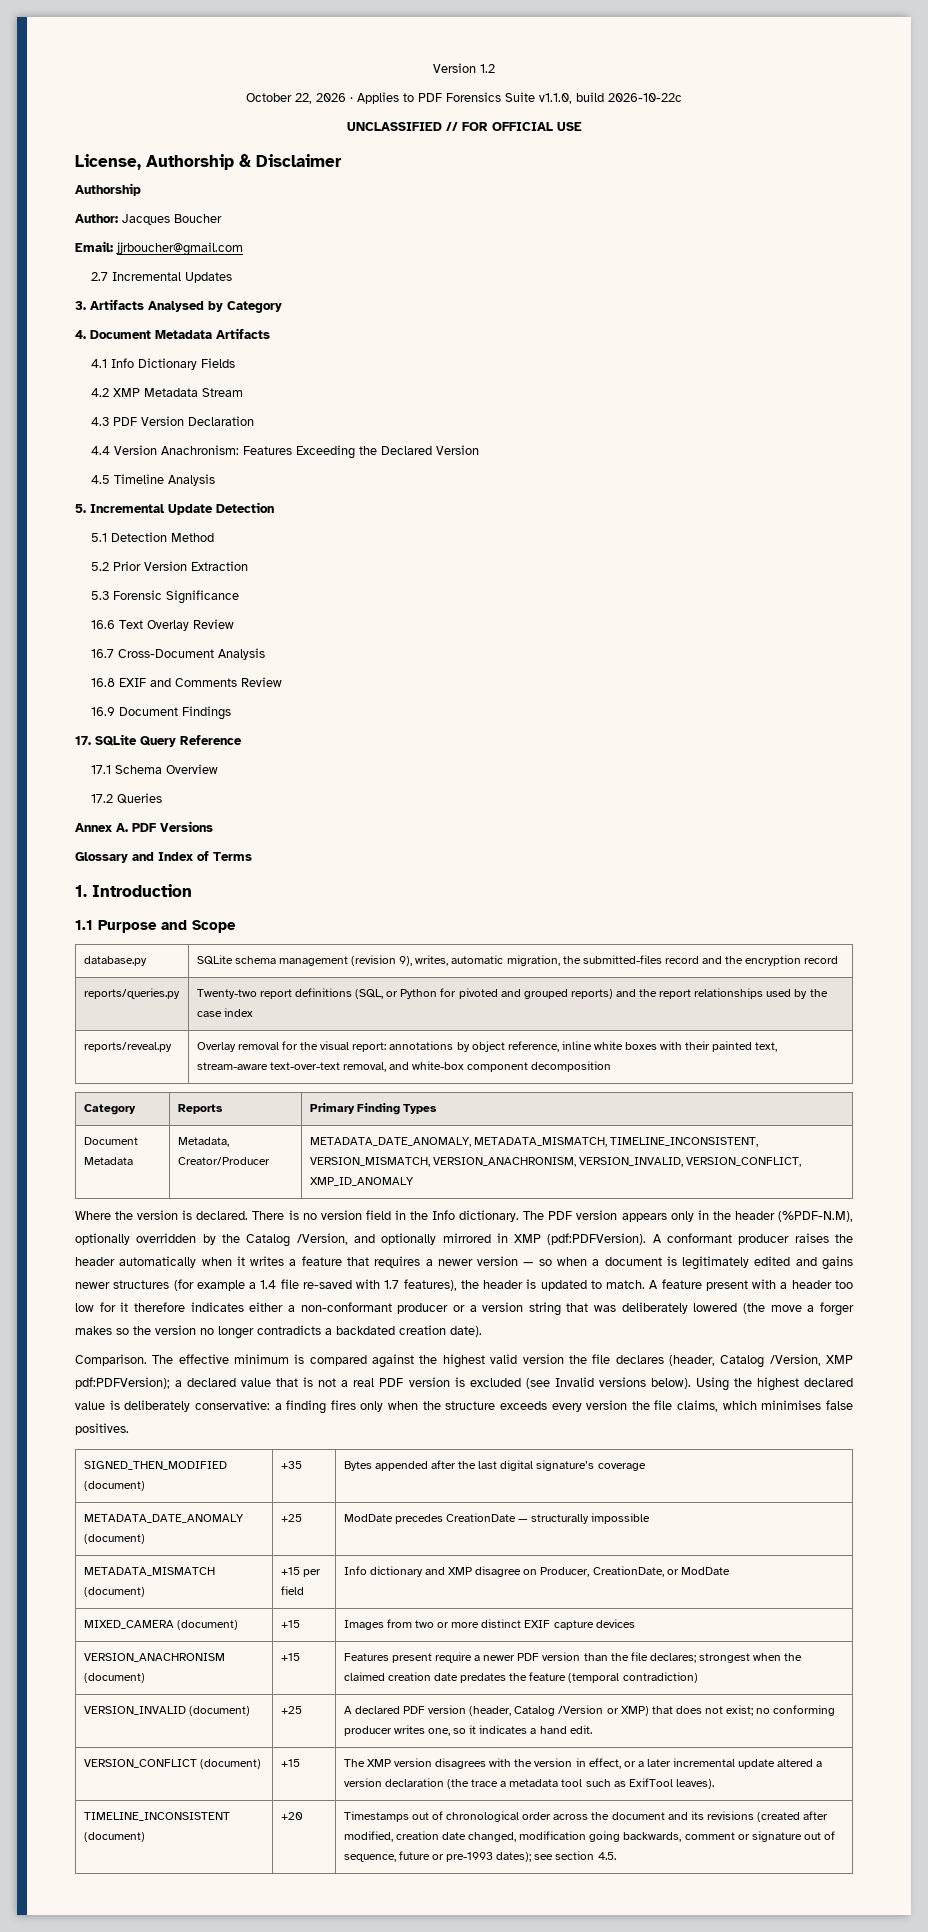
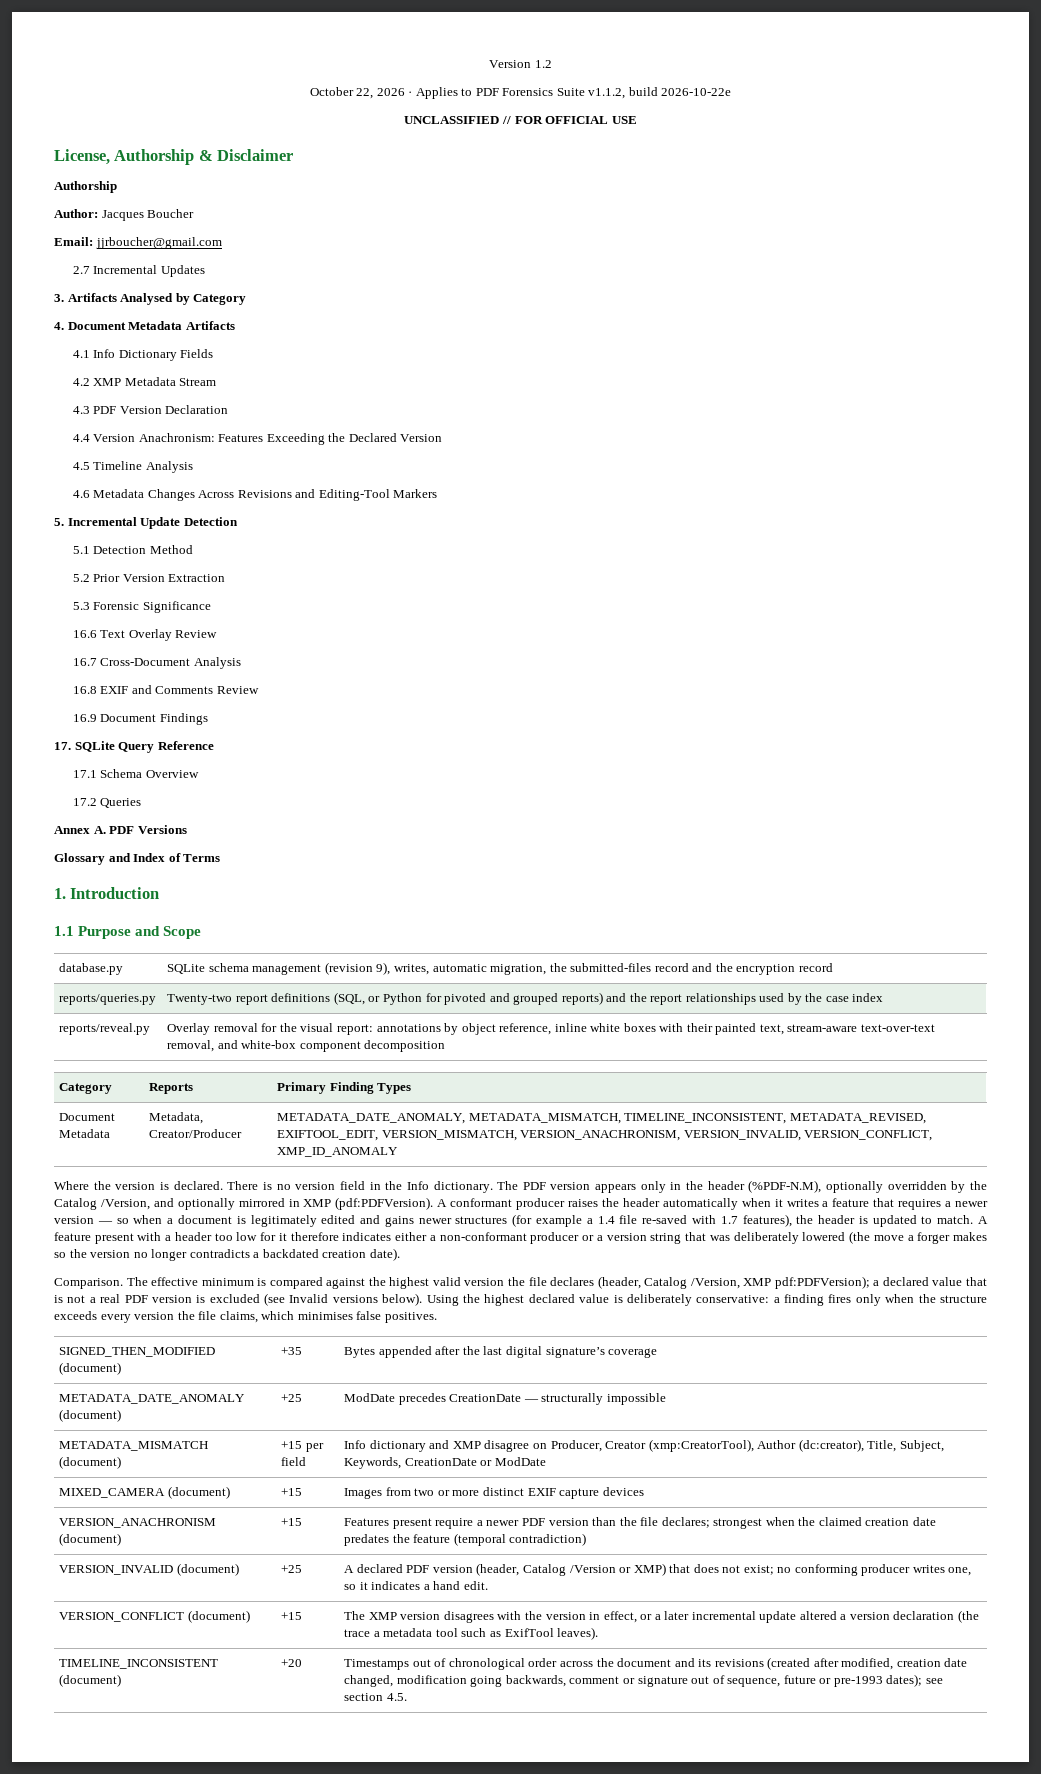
[539,92,682,104] v1.1.0, build 2026-10-22c -> [588,87,732,99] v1.1.2, build 2026-10-22e
(215, 480) none -> [72,489,438,501] // 4.6 Metadata Changes Across Revisions and Editing-Tool Markers
(759, 1142) none -> [789,1113,926,1124] [277,1130,379,1141] METADATA_REVISED, EXIFTOOL_EDIT,
[592,1566,664,1577] CreationDate, -> [605,1439,944,1452] [344,1457,477,1469] Creator (xmp:CreatorTool), Author (dc:creator), Title, Subject, Keywords, CreationDate

